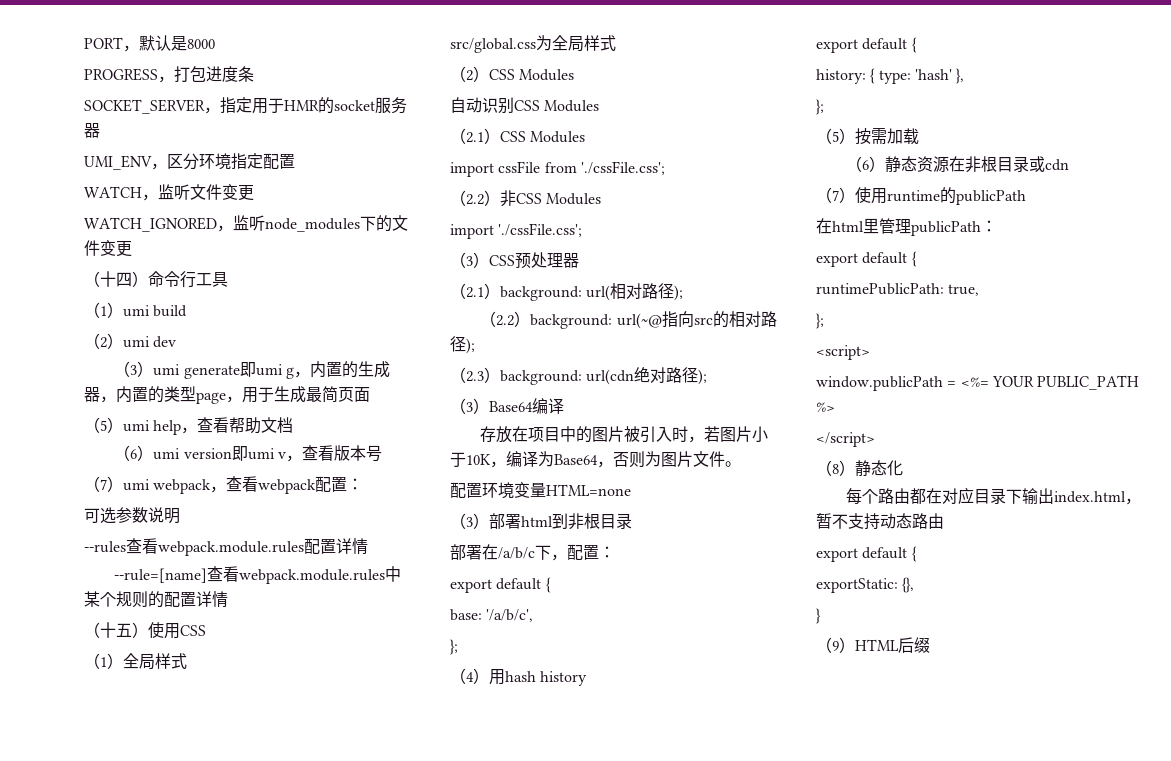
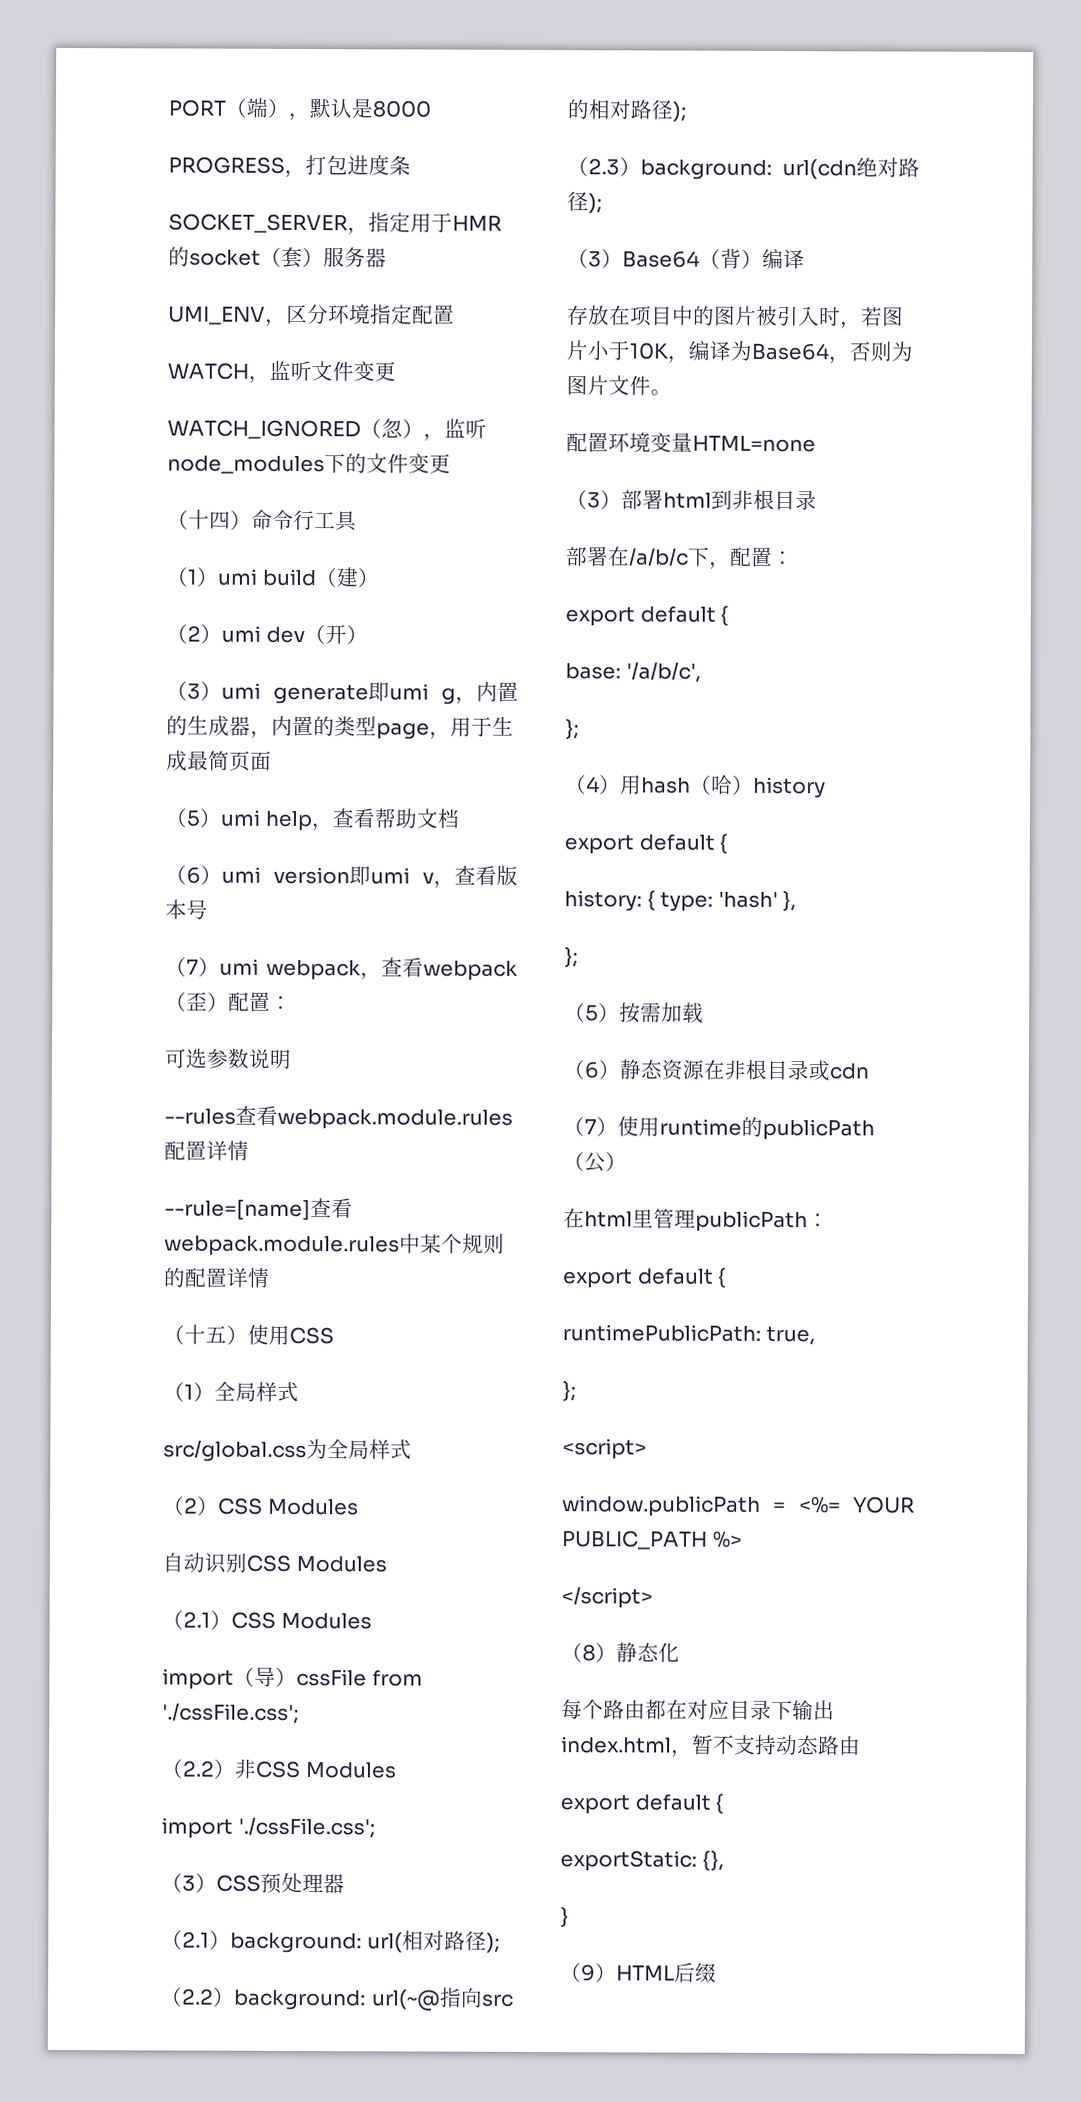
(123, 43) none -> [225,97,289,118] （端）
(375, 105) none -> [260,246,324,268] （套）
(217, 224) none -> [360,418,424,439] （忽）
(188, 311) none -> [314,567,380,588] （建）
(177, 342) none -> [303,624,368,645] （开）
(317, 486) none -> [165,991,229,1012] （歪）
(494, 169) none -> [233,1666,297,1687] （导）
(533, 406) none -> [699,248,763,269] （背）
(536, 676) none -> [690,774,754,795] （哈）
(1026, 197) none -> [563,1151,627,1173] （公）

